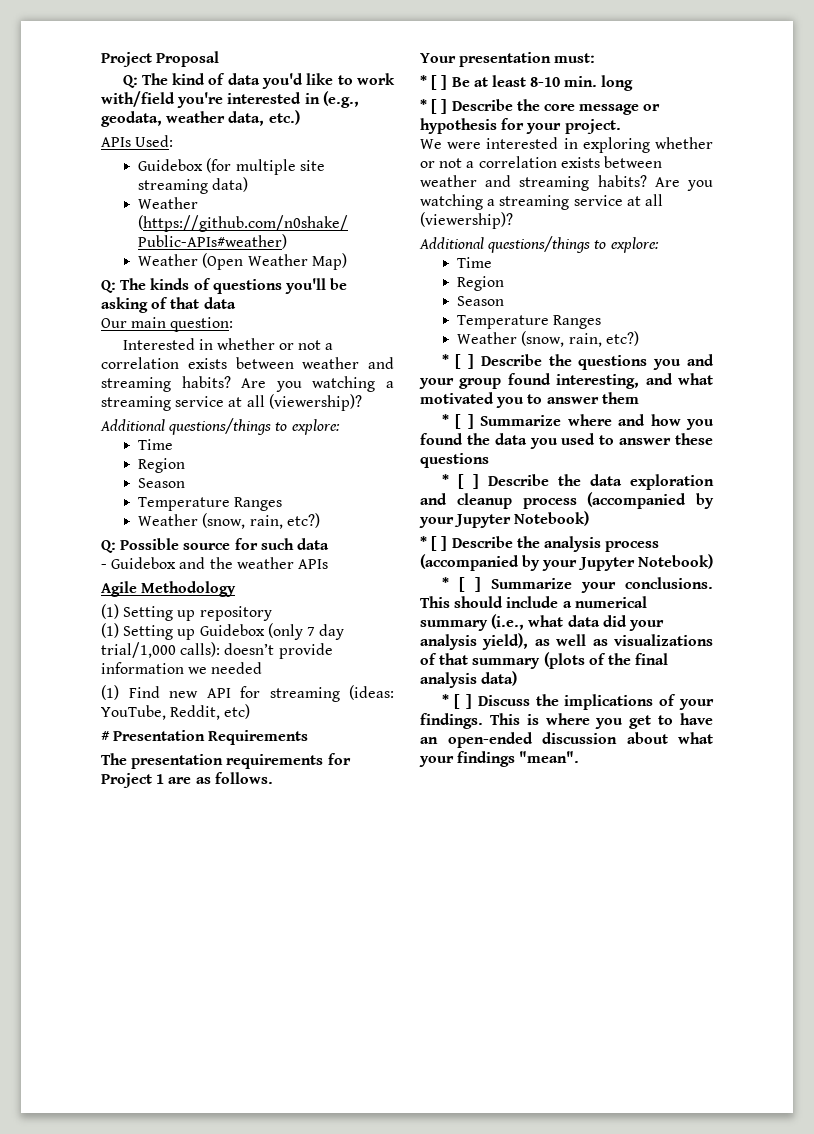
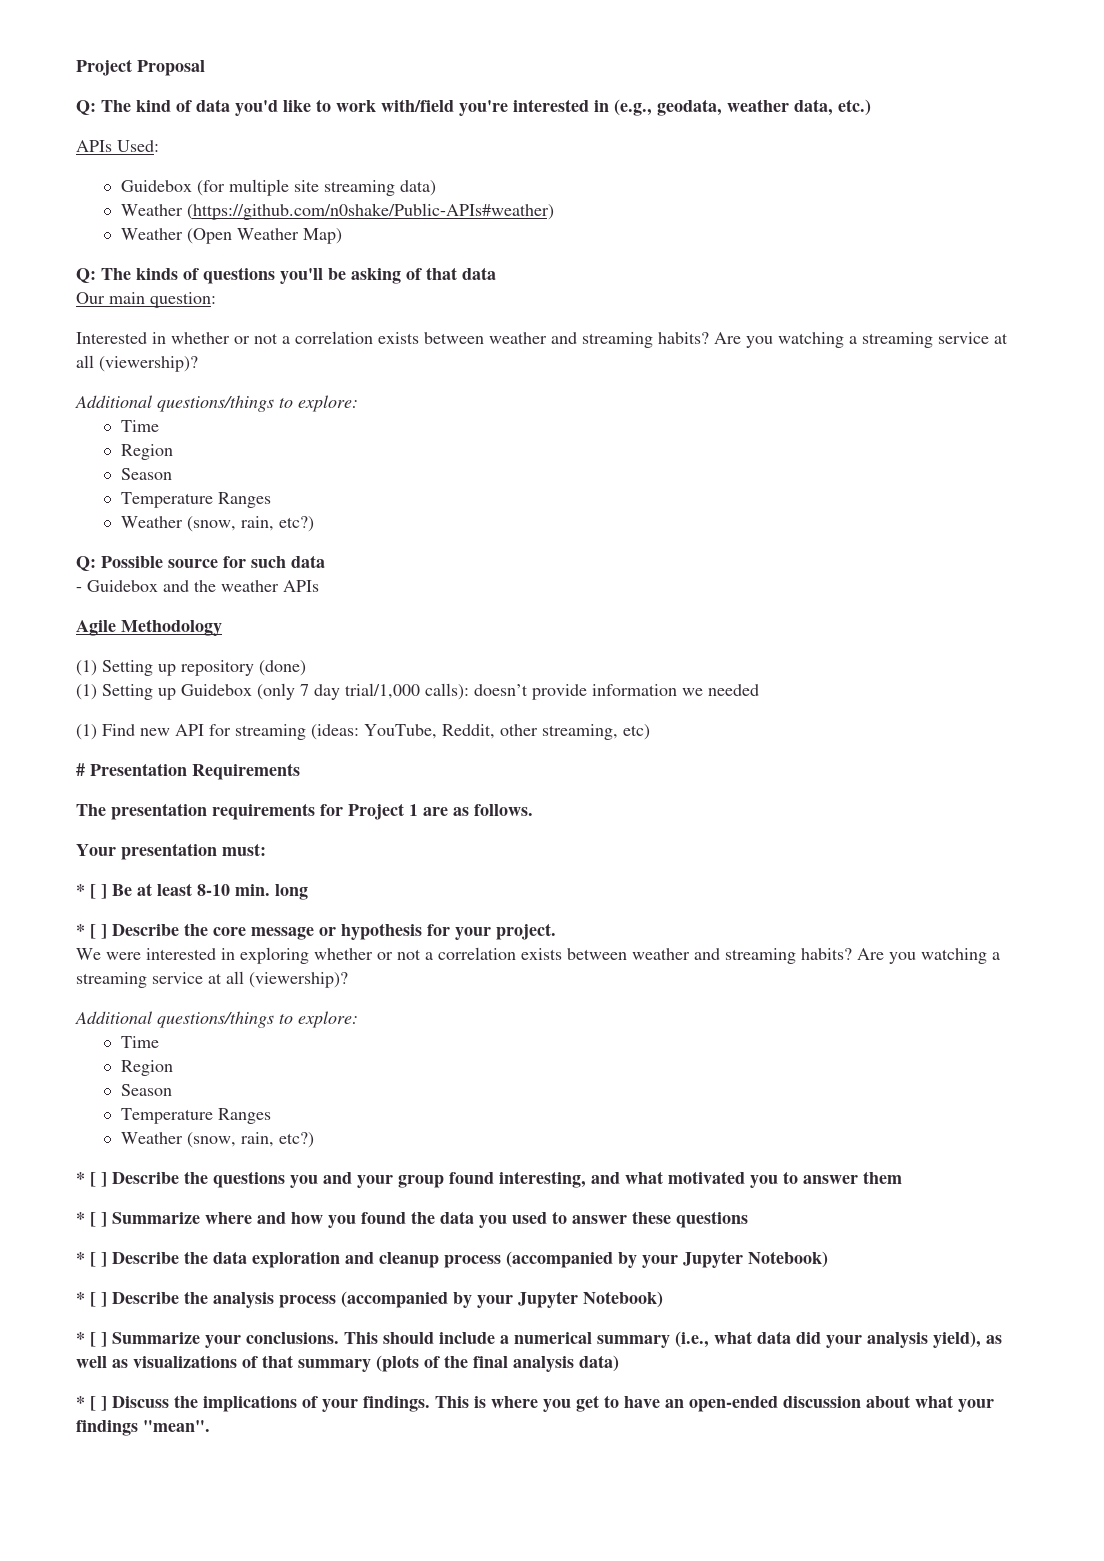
(272, 613) none -> [259,660,306,676] (done)
(221, 712) none -> [500,724,618,740] other streaming,

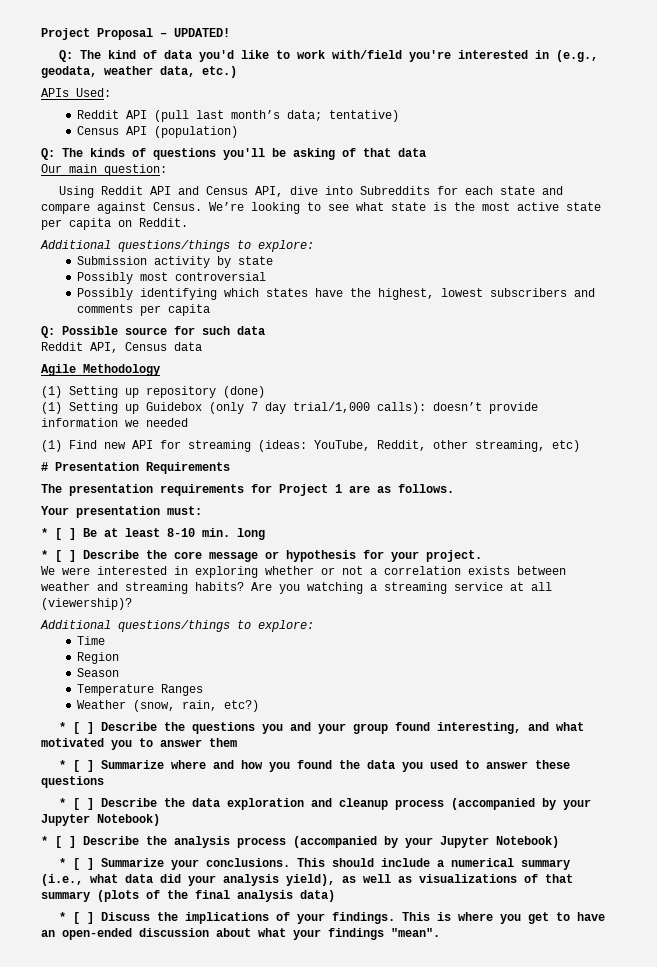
(205, 68) none -> [160,28,230,37] – UPDATED!
[120,179,436,196] [120,203,554,220] [120,228,342,244] Guidebox (for multiple site streaming data) // Weather (https://github.com/n0shake/Public-APIs#weather) // Weather (Open Weather Map) -> [76,110,399,122] [76,126,238,138] Reddit API (pull last month’s data; tentative) // Census API (population)
[76,331,1008,348] [76,355,198,372] [75,395,358,412] [120,420,159,432] [120,444,173,460] [120,468,172,480] [120,492,271,508] [120,516,314,532] Interested in whether or not a correlation exists between weather and streaming habits? Are you watching a streaming service at all (viewership)? // Additional questions/things to explore: // Time // Region // Season // Temperature Ranges // Weather (snow, rain, etc?) -> [59,186,564,198] [41,202,601,214] [41,218,188,230] [40,240,314,252] [76,256,273,268] [76,272,266,284] [76,288,595,300] [76,304,210,316] Using Reddit API and Census API, dive into Subreddits for each state and compare against Census. We’re looking to see what state is the most active state per capita on Reddit. // Additional questions/things to explore: // Submission activity by state // Possibly most controversial // Possibly identifying which states have the highest, lowest subscribers and comments per capita
[76,580,319,592] - Guidebox and the weather APIs -> [41,342,202,353] Reddit API, Census data

